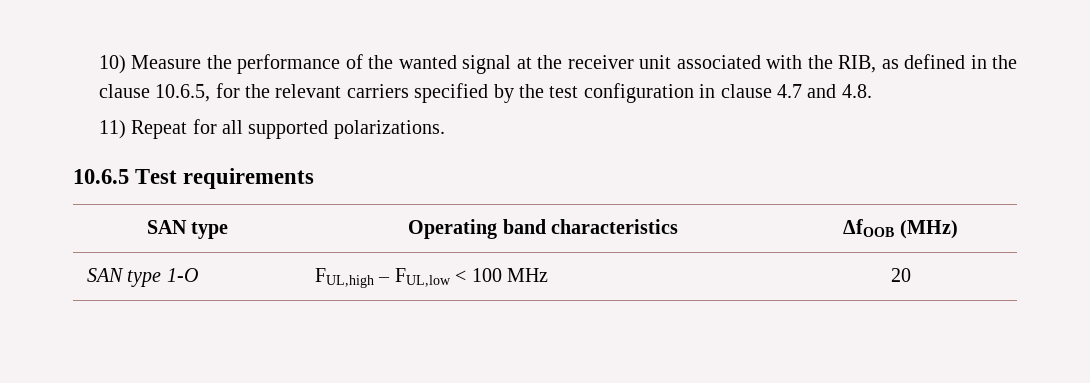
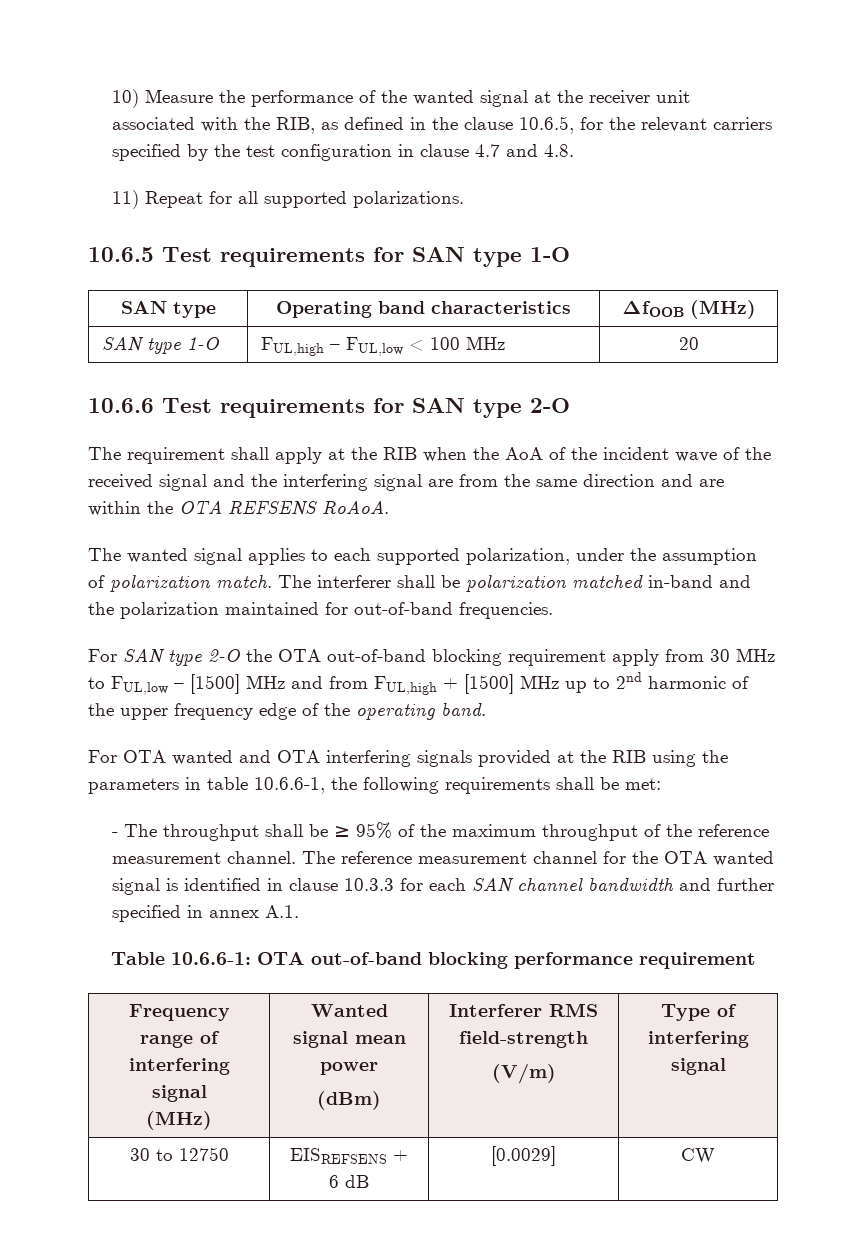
(315, 178) none -> [373,247,570,267] for SAN type 1-O
(911, 275) none -> [88,398,570,418] [88,447,771,464] [88,474,724,491] [88,500,389,516] [88,548,757,565] [88,575,751,592] [88,602,553,619] [88,648,775,666] [88,672,749,695] [88,702,486,720] [88,750,728,767] [88,777,661,794] [111,822,769,841] [111,851,774,866] [111,877,774,895] [111,905,299,922] [110,952,756,969] [128,1004,230,1021] [140,1031,220,1048] [128,1058,230,1075] [151,1085,207,1102] [146,1111,212,1130] [310,1004,388,1017] [292,1031,406,1048] [320,1062,378,1075] [317,1091,381,1110] [448,1003,598,1017] [458,1031,588,1048] [491,1063,556,1084] [661,1004,737,1021] [647,1031,749,1048] [670,1058,726,1075] [129,1147,229,1161] [290,1148,408,1164] [329,1175,369,1188] [490,1146,556,1166] [681,1148,715,1164] // 10.6.6 Test requirements for SAN type 2-O // The requirement shall apply at the RIB when the AoA of the incident wave of the received signal and the interfering signal are from the same direction and are within the OTA REFSENS RoAoA. // The wanted signal applies to each supported polarization, under the assumption of polarization match. The interferer shall be polarization matched in-band and the polarization maintained for out-of-band frequencies. // For SAN type 2-O the OTA out-of-band blocking requirement apply from 30 MHz to FUL,low – [1500] MHz and from FUL,high + [1500] MHz up to 2nd harmonic of the upper frequency edge of the operating band. // For OTA wanted and OTA interfering signals provided at the RIB using the parameters in table 10.6.6-1, the following requirements shall be met: // - The throughput shall be ≥ 95% of the maximum throughput of the reference measurement channel. The reference measurement channel for the OTA wanted signal is identified in clause 10.3.3 for each SAN channel bandwidth and further specified in annex A.1. // Table 10.6.6-1: OTA out-of-band blocking performance requirement // Frequency range of interfering signal // (MHz) | Wanted signal mean power // (dBm) | Interferer RMS field-strength // (V/m) | Type of interfering signal // 30 to 12750 | EISREFSENS + 6 dB | [0.0029] | CW

